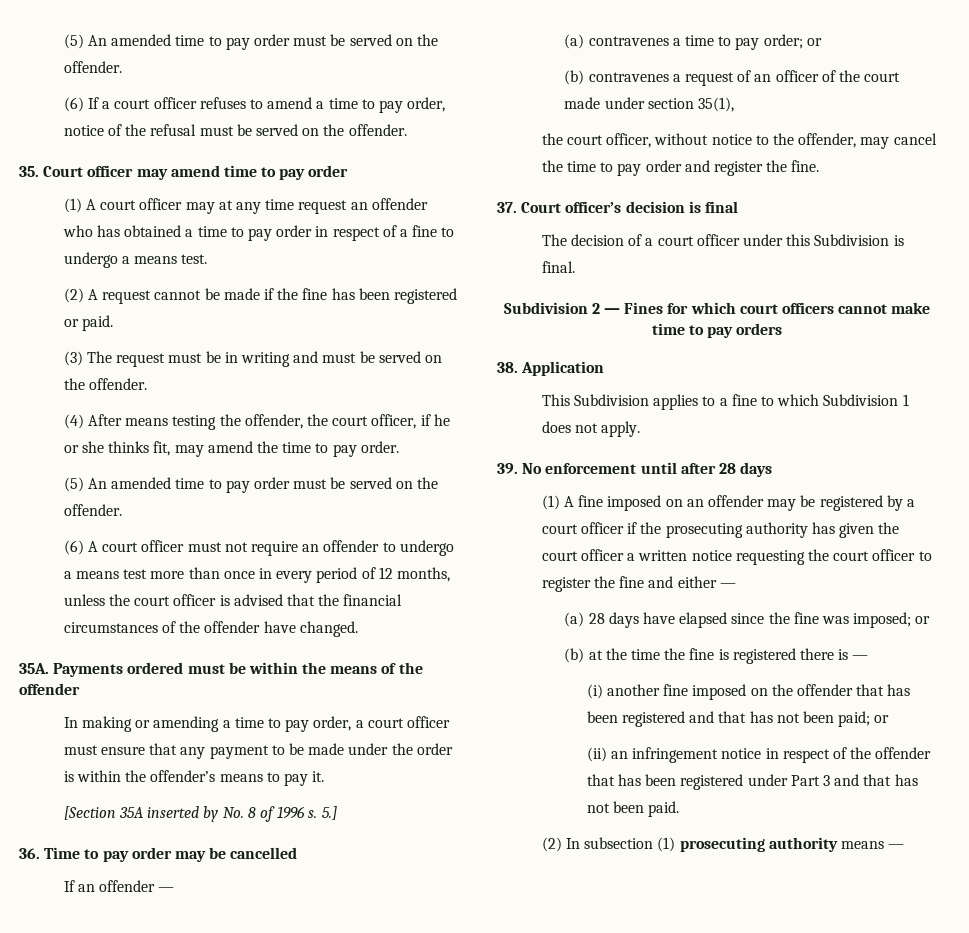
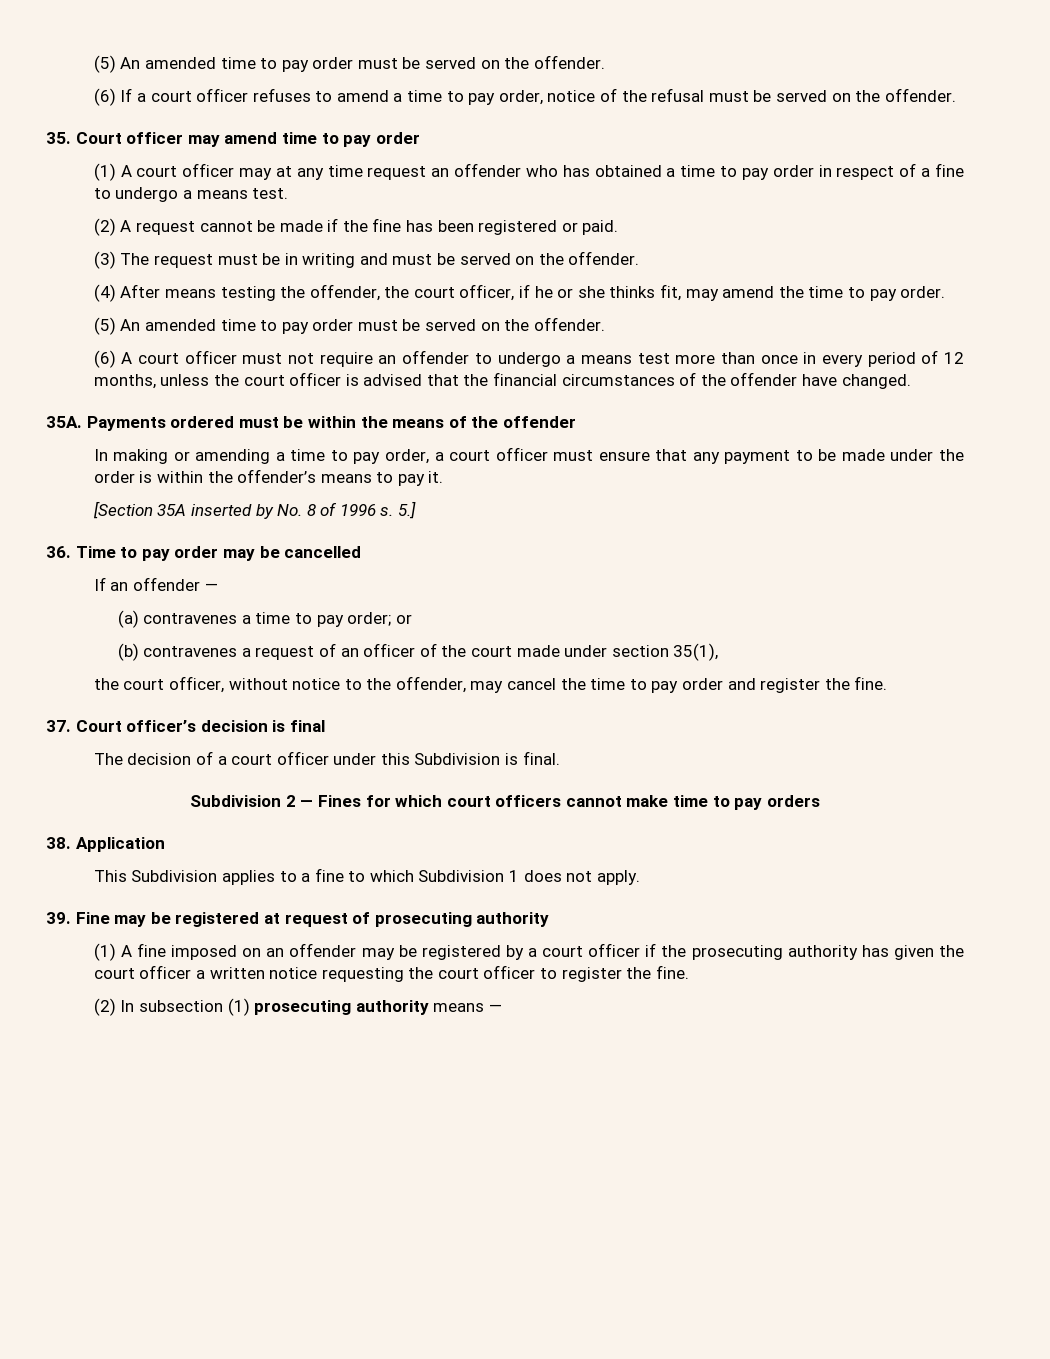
[522,462,773,477] No enforcement until after 28 days -> [75,912,550,927] Fine may be registered at request of prosecuting authority
[619,576,736,588] [564,612,931,628] [564,648,869,664] [586,684,911,700] [586,711,890,727] [586,747,932,763] [586,774,918,790] [586,801,680,817] fine and either — // (a) 28 days have elapsed since the fine was imposed; or // (b) at the time the fine is registered there is — // (i) another fine imposed on the offender that has been registered and that has not been paid; or // (ii) an infringement notice in respect of the offender that has been registered under Part 3 and that has not been paid. -> [655,965,689,979] fine.

